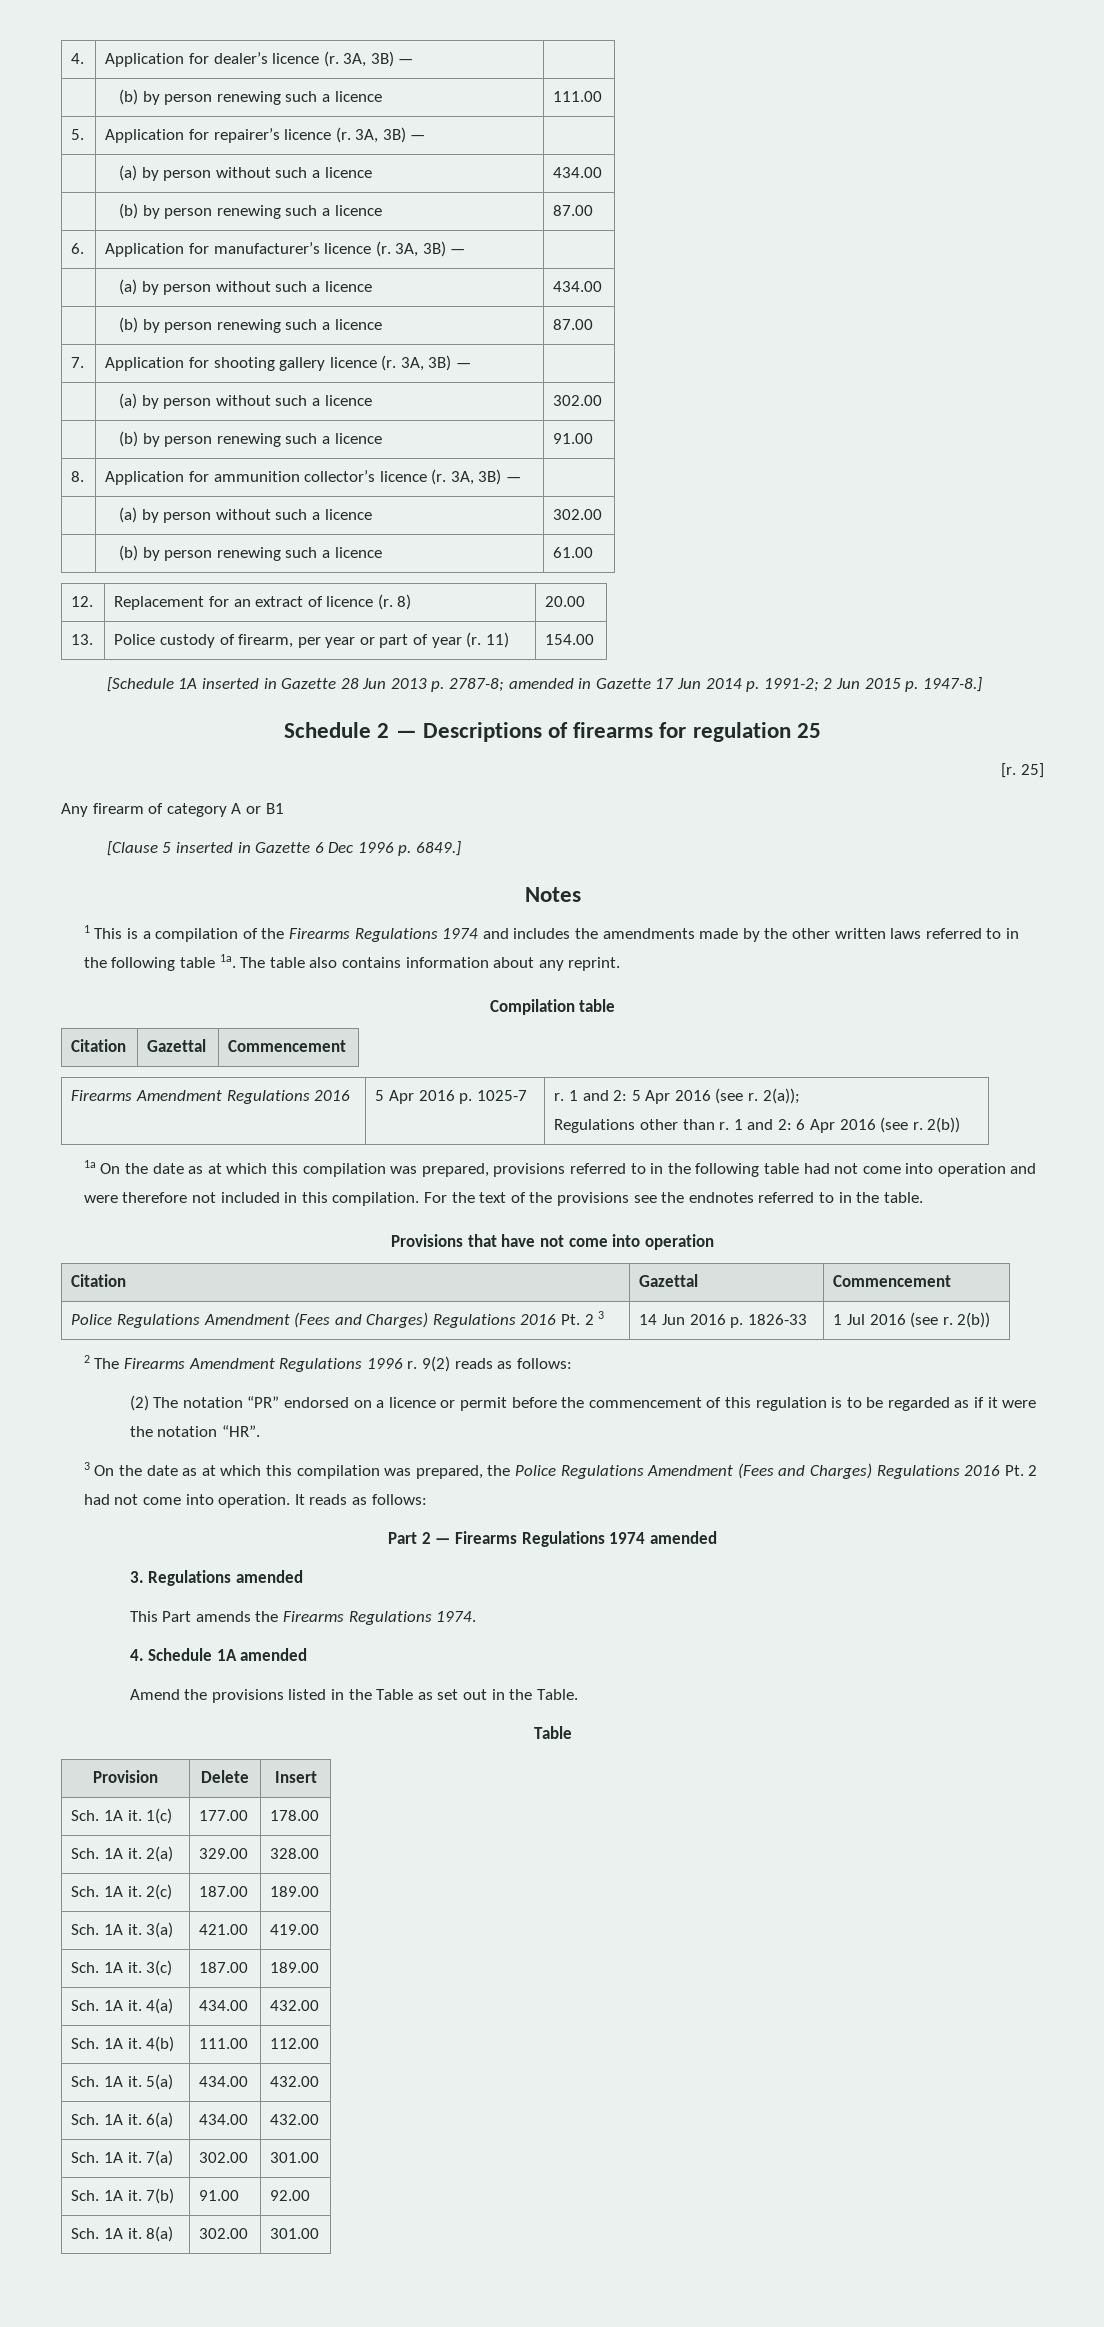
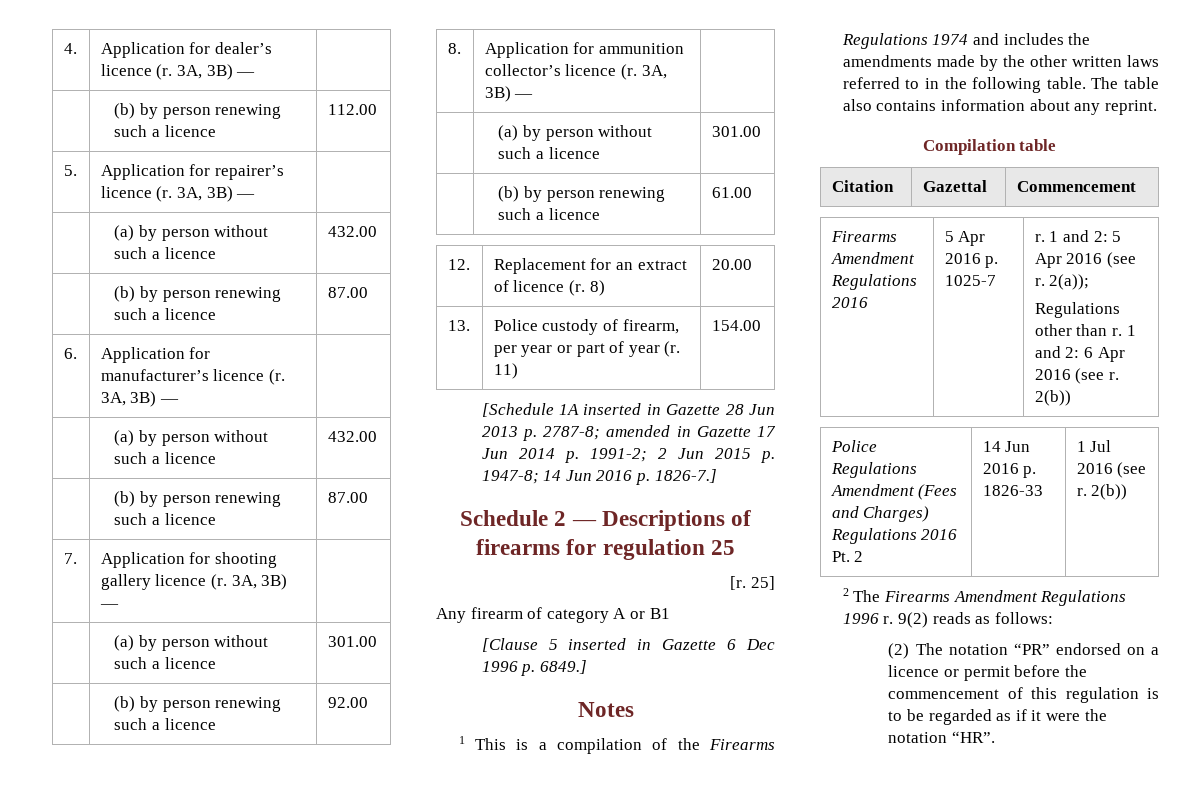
[553,91,603,102] 111.00 -> [327,104,377,115] 112.00
[553,167,603,178] 434.00 -> [327,226,377,237] 432.00
[553,281,603,292] 434.00 -> [327,431,377,442] 432.00
[553,395,603,406] [119,431,382,447] [553,433,594,444] 302.00 // | (b) by person renewing such a licence | 91.00 -> [327,636,377,647] [114,696,282,712] [114,718,216,730] [327,697,368,708] 301.00 // | (b) by person renewing such a licence | 92.00
[553,509,603,520] 302.00 -> [711,126,761,137] 301.00
[922,677,982,692] 1947-8.] -> [481,469,717,485] 1947-8; 14 Jun 2016 p. 1826-7.]
[180,954,236,968] table 1a. -> [1046,77,1086,89] table.
[83,1160,1037,1177] [83,1192,923,1206] [391,1234,714,1250] [71,1274,127,1287] [639,1274,699,1287] [833,1275,952,1287] // 1a On the date as at which this compilation was prepared, provisions referred to in the following table had not come into operation and were therefore not included in this compilation. For the text of the provisions see the endnotes referred to in the table. // Provisions that have not come into operation // Citation | Gazettal | Commencement -> (1071, 398) none
[598,1311,605,1319] 3 -> (864, 556) none
[83,1462,1038,1479] [83,1494,427,1508] [388,1531,717,1547] [129,1570,303,1586] [129,1611,477,1625] [129,1648,308,1661] [129,1689,578,1703] [533,1726,572,1739] [93,1770,158,1783] [201,1770,250,1783] [274,1771,317,1783] [71,1808,173,1824] [199,1810,249,1821] [270,1810,320,1821] [71,1846,174,1862] [199,1848,249,1859] [270,1848,320,1859] [71,1884,173,1900] [199,1886,249,1897] [270,1886,320,1897] [71,1922,174,1938] [199,1924,249,1935] [270,1924,320,1935] [71,1960,173,1976] [199,1962,249,1973] [270,1962,320,1973] [71,1998,174,2014] [199,2000,249,2011] [270,2000,320,2011] [71,2036,175,2052] [199,2038,249,2049] [270,2038,320,2049] [71,2074,174,2090] [199,2076,249,2087] [270,2076,320,2087] [71,2112,174,2128] [199,2114,249,2125] [270,2114,320,2125] [71,2150,174,2166] [199,2152,249,2163] [270,2152,320,2163] [71,2188,175,2204] [199,2190,240,2201] [270,2190,311,2201] [71,2226,174,2242] [199,2228,249,2239] [270,2228,320,2239] // 3 On the date as at which this compilation was prepared, the Police Regulations Amendment (Fees and Charges) Regulations 2016 Pt. 2 had not come into operation. It reads as follows: // Part 2 — Firearms Regulations 1974 amended // 3. Regulations amended // This Part amends the Firearms Regulations 1974. // 4. Schedule 1A amended // Amend the provisions listed in the Table as set out in the Table. // Table // Provision | Delete | Insert // Sch. 1A it. 1(c) | 177.00 | 178.00 // Sch. 1A it. 2(a) | 329.00 | 328.00 // Sch. 1A it. 2(c) | 187.00 | 189.00 // Sch. 1A it. 3(a) | 421.00 | 419.00 // Sch. 1A it. 3(c) | 187.00 | 189.00 // Sch. 1A it. 4(a) | 434.00 | 432.00 // Sch. 1A it. 4(b) | 111.00 | 112.00 // Sch. 1A it. 5(a) | 434.00 | 432.00 // Sch. 1A it. 6(a) | 434.00 | 432.00 // Sch. 1A it. 7(a) | 302.00 | 301.00 // Sch. 1A it. 7(b) | 91.00 | 92.00 // Sch. 1A it. 8(a) | 302.00 | 301.00 -> (995, 737) none

